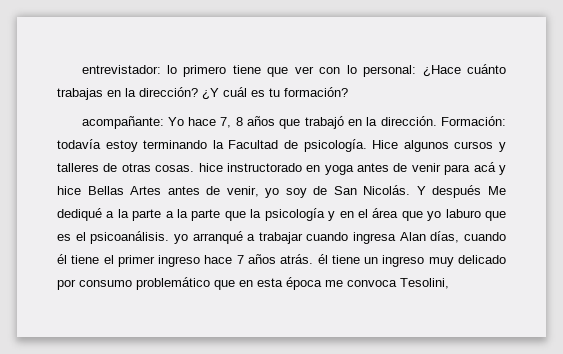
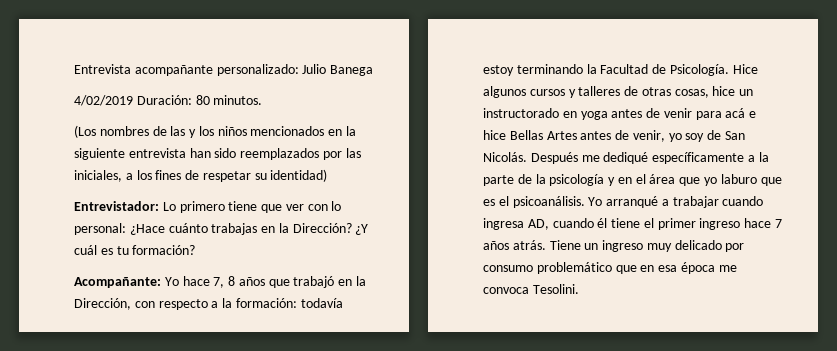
[81,65,177,74] entrevistador: lo -> [74,64,374,76] [74,95,263,106] [74,125,357,138] [74,148,361,160] [74,169,328,182] [74,201,176,211] Entrevista acompañante personalizado: Julio Banega // 4/02/2019 Duración: 80 minutos. // (Los nombres de las y los niños mencionados en la siguiente entrevista han sido reemplazados por las iniciales, a los fines de respetar su identidad) // Entrevistador: Lo
[139,87,198,97] dirección? -> [292,223,352,233] Dirección?
[81,116,164,129] acompañante: -> [74,277,161,288] Acompañante:
[380,116,507,126] dirección. Formación: -> [74,298,297,310] Dirección, con respecto a la formación:
[303,139,367,152] psicología. -> [669,64,729,76] Psicología.
[155,163,223,172] cosas. hice -> [674,86,754,98] cosas, hice un
[498,165,506,175] y -> [749,111,757,118] e
[416,185,507,198] [57,208,246,221] Y después Me dediqué a la parte a la parte que -> [530,152,769,164] [483,174,532,186] Después me dediqué específicamente a la parte de
[173,234,188,244] yo -> [588,197,603,206] Yo
[399,231,460,243] Alan días, -> [527,219,549,230] AD,
[317,254,360,264] él tiene -> [549,240,581,250] Tiene
[257,278,283,287] esta -> [658,265,678,272] esa
[400,278,449,289] Tesolini, -> [532,284,579,294] Tesolini.

